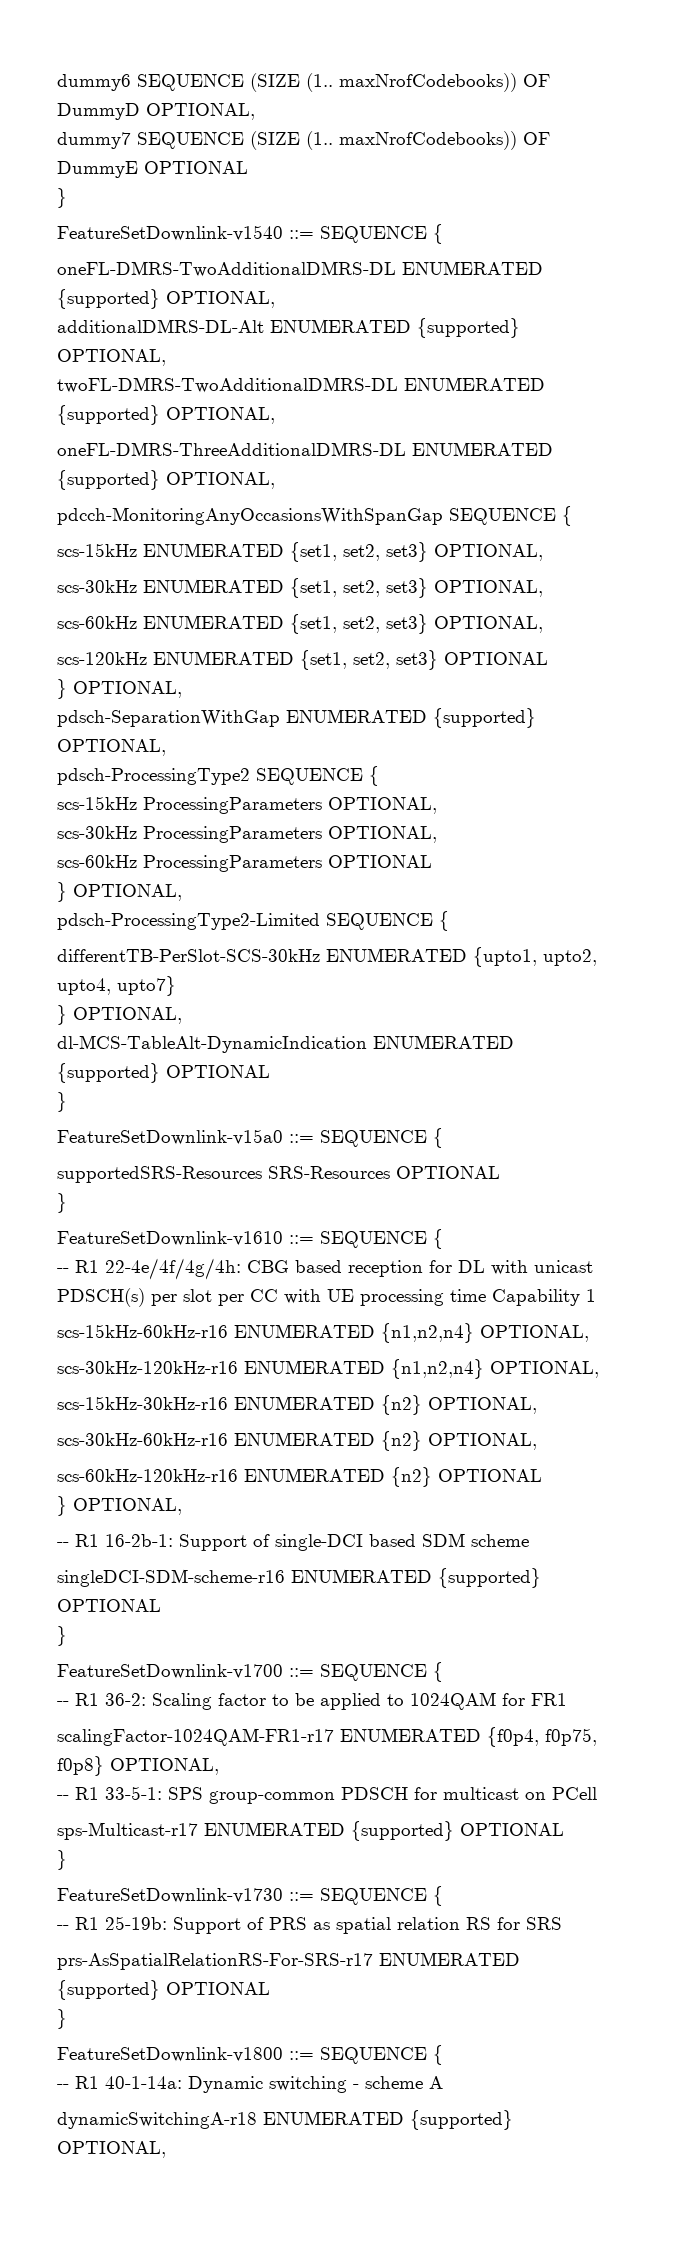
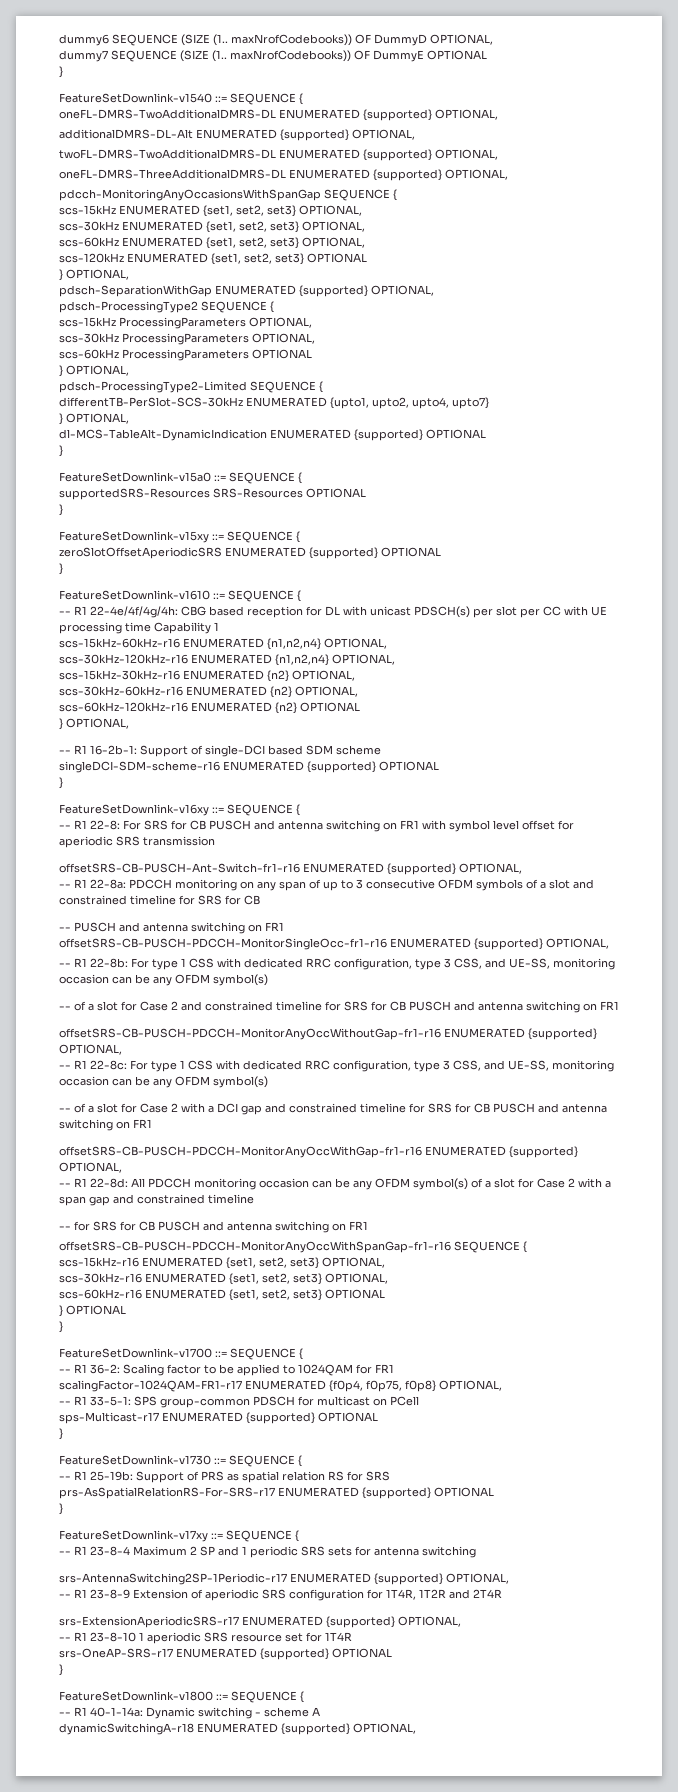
(67, 1203) none -> [59,531,300,543] [59,547,441,559] [59,563,63,575] // FeatureSetDownlink-v15xy ::= SEQUENCE { // zeroSlotOffsetAperiodicSRS ENUMERATED {supported} OPTIONAL // }
(67, 1636) none -> [59,804,300,816] [59,820,574,832] [59,836,215,848] [59,863,522,875] [59,879,594,891] [59,895,260,905] [59,922,284,934] [59,938,609,950] [59,958,615,970] [59,974,268,986] [59,1001,619,1013] [59,1028,597,1040] [59,1044,122,1055] [59,1060,614,1072] [59,1076,268,1088] [59,1103,607,1115] [59,1119,152,1131] [59,1146,578,1158] [59,1162,122,1173] [59,1178,611,1190] [59,1194,254,1206] [59,1221,368,1233] [59,1241,527,1253] [59,1257,385,1269] [59,1273,388,1285] [59,1289,385,1301] [59,1305,126,1317] [59,1321,63,1333] // FeatureSetDownlink-v16xy ::= SEQUENCE { // -- R1 22-8: For SRS for CB PUSCH and antenna switching on FR1 with symbol level offset for aperiodic SRS transmission // offsetSRS-CB-PUSCH-Ant-Switch-fr1-r16 ENUMERATED {supported} OPTIONAL, // -- R1 22-8a: PDCCH monitoring on any span of up to 3 consecutive OFDM symbols of a slot and constrained timeline for SRS for CB // -- PUSCH and antenna switching on FR1 // offsetSRS-CB-PUSCH-PDCCH-MonitorSingleOcc-fr1-r16 ENUMERATED {supported} OPTIONAL, // -- R1 22-8b: For type 1 CSS with dedicated RRC configuration, type 3 CSS, and UE-SS, monitoring occasion can be any OFDM symbol(s) // -- of a slot for Case 2 and constrained timeline for SRS for CB PUSCH and antenna switching on FR1 // offsetSRS-CB-PUSCH-PDCCH-MonitorAnyOccWithoutGap-fr1-r16 ENUMERATED {supported} OPTIONAL, // -- R1 22-8c: For type 1 CSS with dedicated RRC configuration, type 3 CSS, and UE-SS, monitoring occasion can be any OFDM symbol(s) // -- of a slot for Case 2 with a DCI gap and constrained timeline for SRS for CB PUSCH and antenna switching on FR1 // offsetSRS-CB-PUSCH-PDCCH-MonitorAnyOccWithGap-fr1-r16 ENUMERATED {supported} OPTIONAL, // -- R1 22-8d: All PDCCH monitoring occasion can be any OFDM symbol(s) of a slot for Case 2 with a span gap and constrained timeline // -- for SRS for CB PUSCH and antenna switching on FR1 // offsetSRS-CB-PUSCH-PDCCH-MonitorAnyOccWithSpanGap-fr1-r16 SEQUENCE { // scs-15kHz-r16 ENUMERATED {set1, set2, set3} OPTIONAL, // scs-30kHz-r16 ENUMERATED {set1, set2, set3} OPTIONAL, // scs-60kHz-r16 ENUMERATED {set1, set2, set3} OPTIONAL // } OPTIONAL // }
(67, 2019) none -> [59,1530,299,1542] [59,1546,476,1558] [59,1573,509,1585] [59,1589,502,1601] [59,1616,461,1628] [59,1632,352,1644] [59,1648,392,1660] [59,1664,63,1676] // FeatureSetDownlink-v17xy ::= SEQUENCE { // -- R1 23-8-4 Maximum 2 SP and 1 periodic SRS sets for antenna switching // srs-AntennaSwitching2SP-1Periodic-r17 ENUMERATED {supported} OPTIONAL, // -- R1 23-8-9 Extension of aperiodic SRS configuration for 1T4R, 1T2R and 2T4R // srs-ExtensionAperiodicSRS-r17 ENUMERATED {supported} OPTIONAL, // -- R1 23-8-10 1 aperiodic SRS resource set for 1T4R // srs-OneAP-SRS-r17 ENUMERATED {supported} OPTIONAL // }

